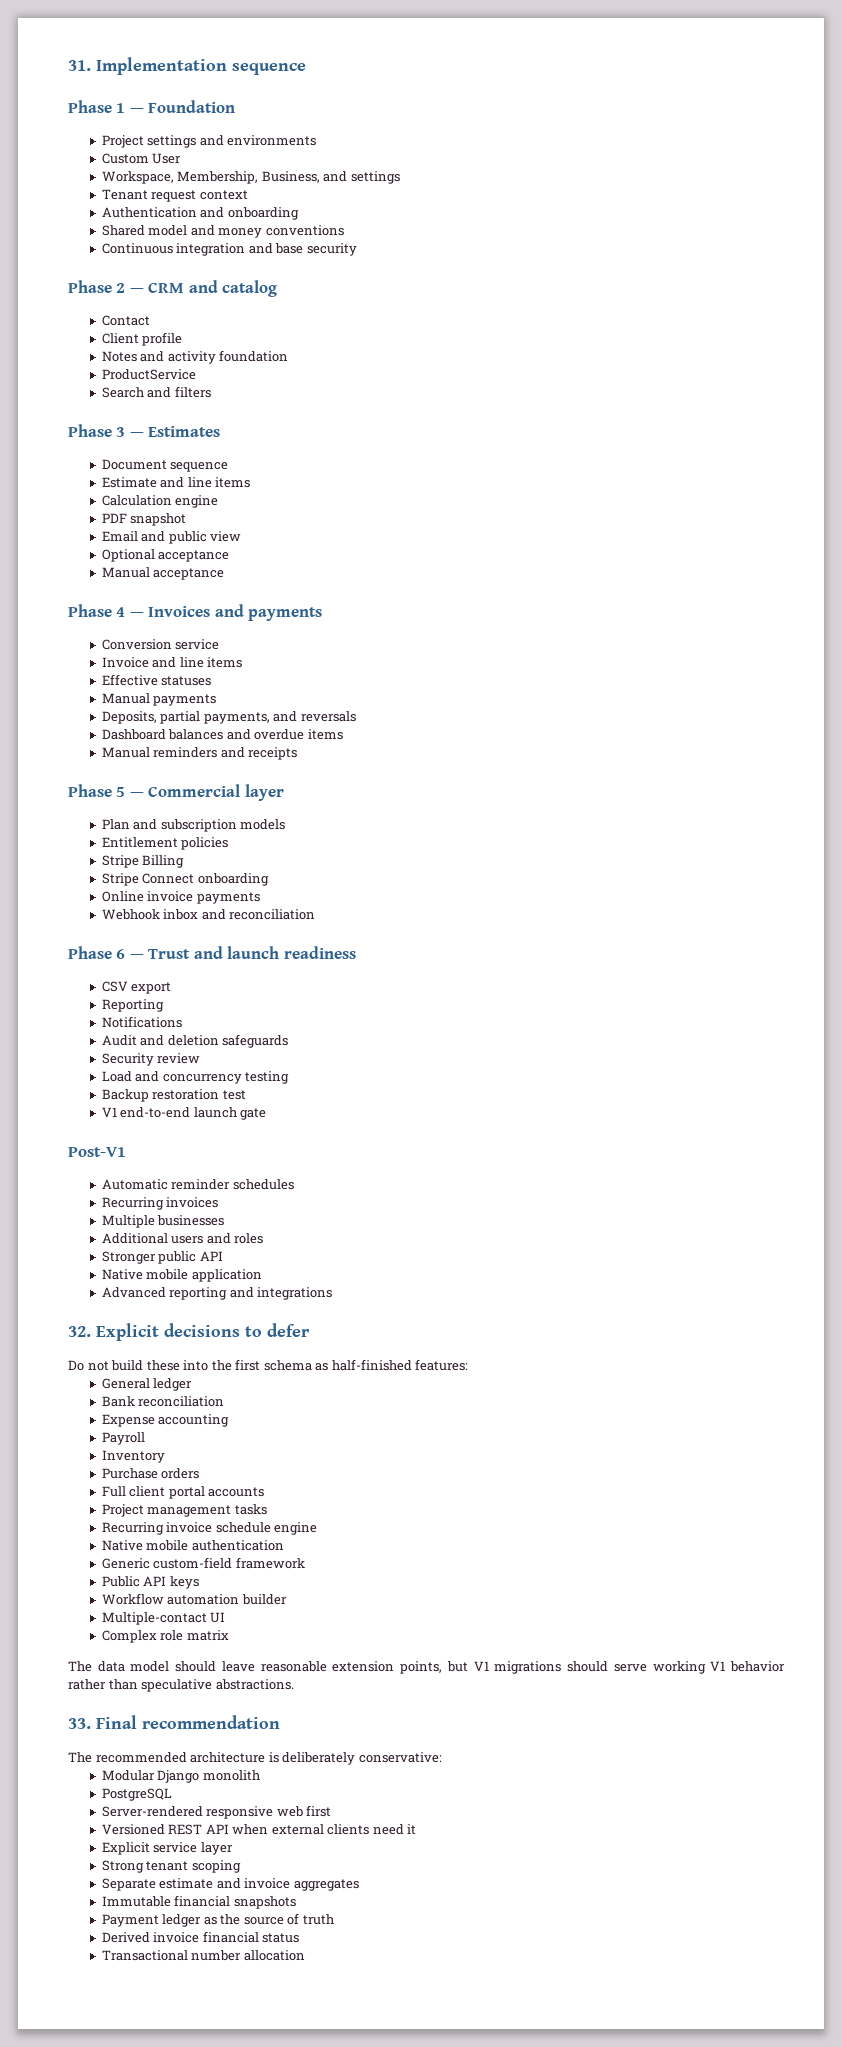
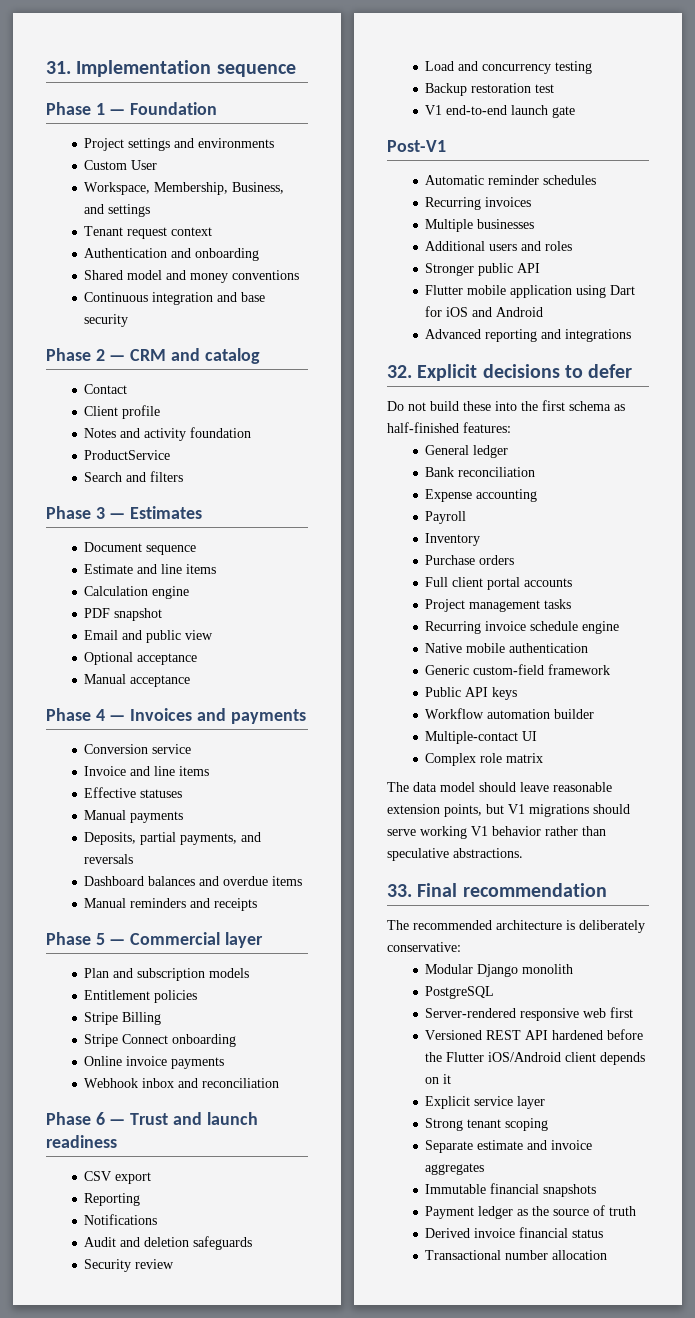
[101,1269,143,1280] Native -> [425,285,464,295] Flutter
(262, 1275) none -> [576,285,636,298] [425,306,544,317] using Dart for iOS and Android
[232,1824,404,1835] when external clients need -> [552,1029,644,1040] [425,1052,646,1065] [425,1077,440,1084] hardened before the Flutter iOS/Android client depends on

